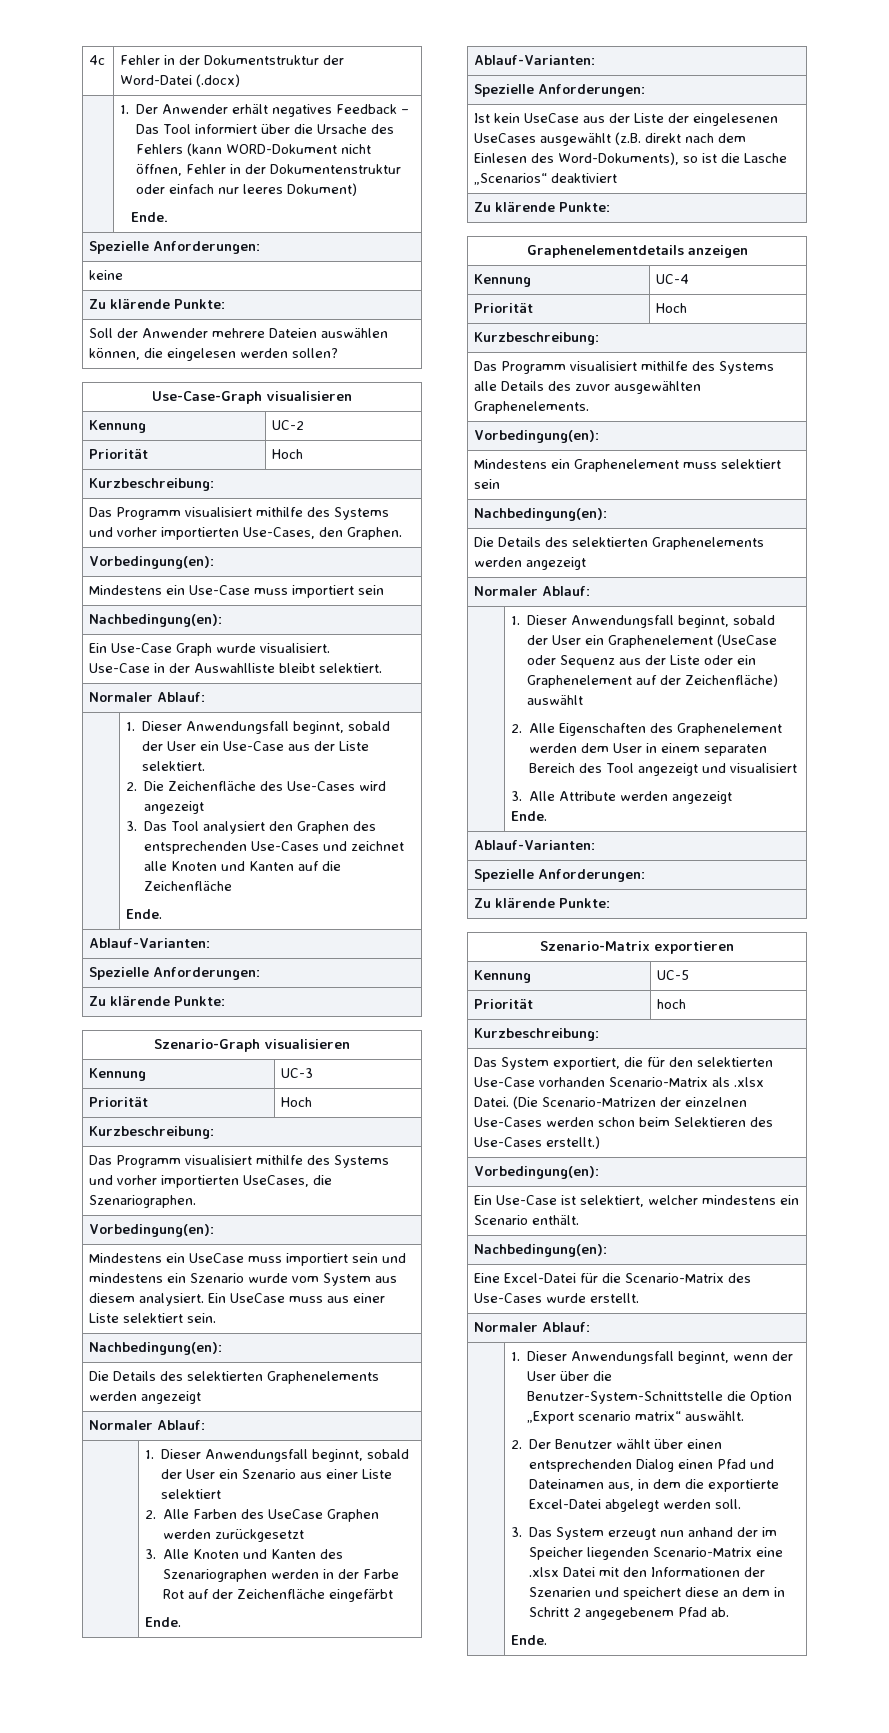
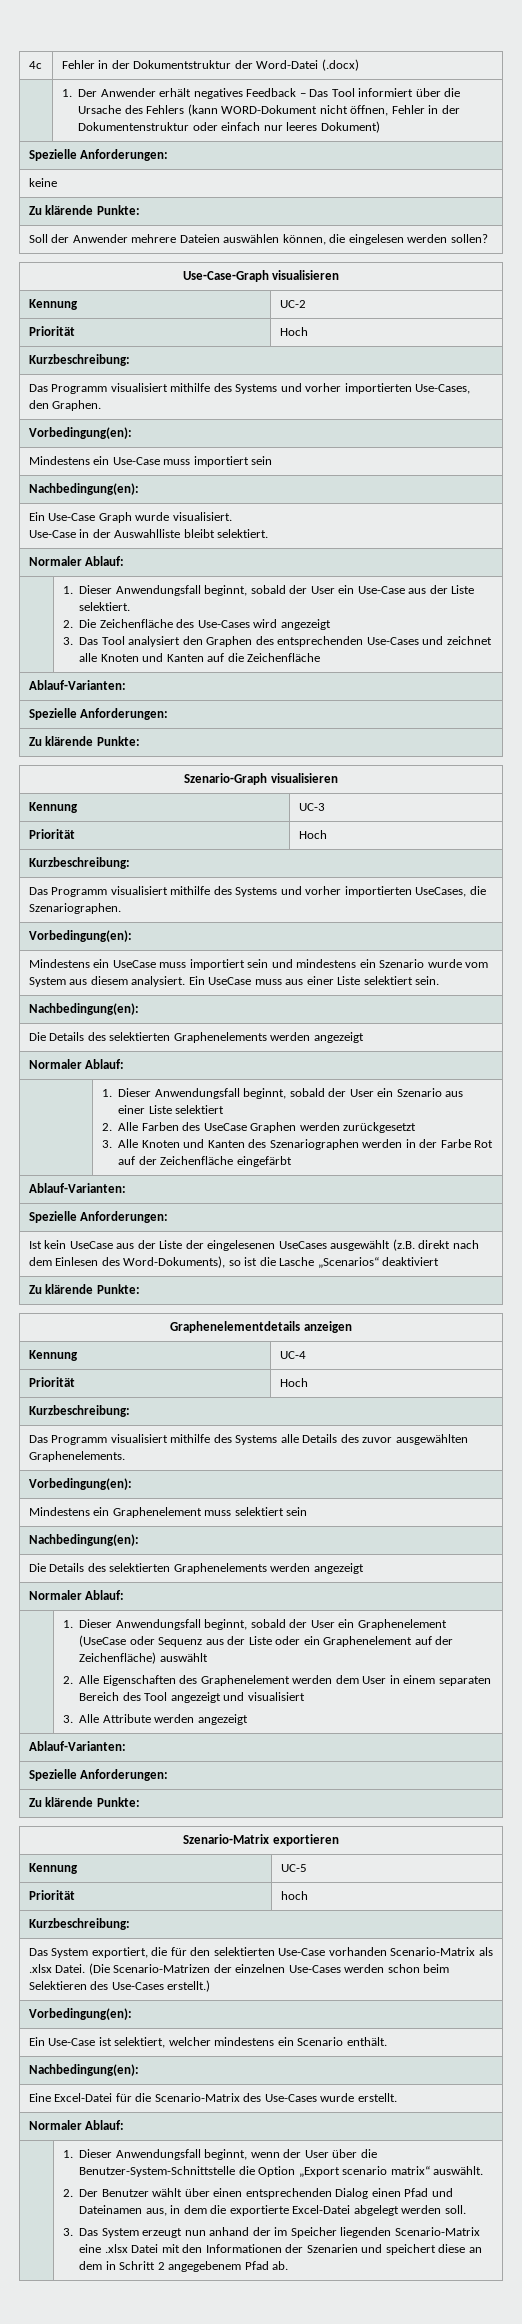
[131,212,169,222] // Ende. -> (380, 127) none
[126,909,163,919] // Ende. -> (321, 657) none
[145,1617,182,1627] // Ende. -> (292, 1161) none
[511,811,548,821] // Ende. -> (248, 1719) none
[511,1635,548,1645] // Ende. -> (289, 2265) none

